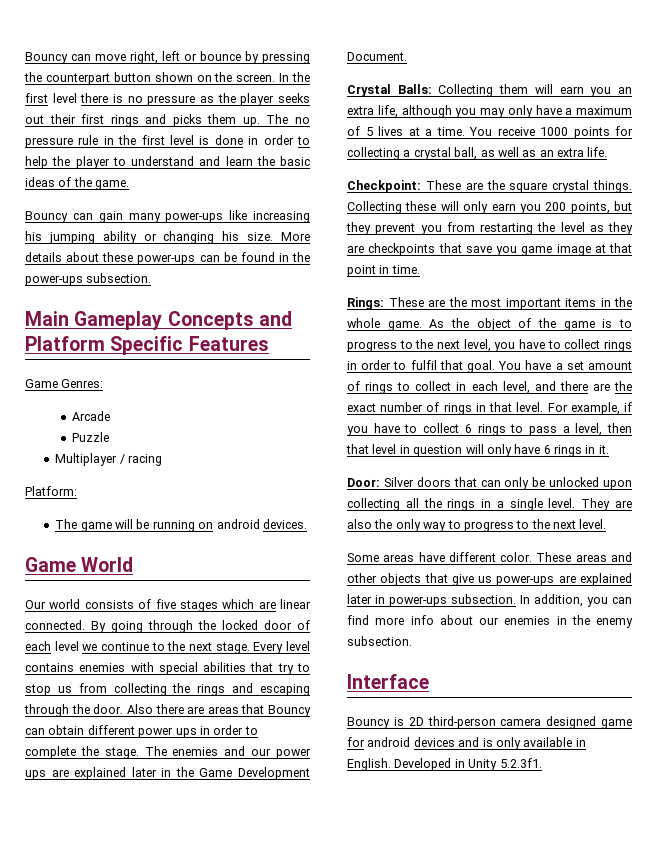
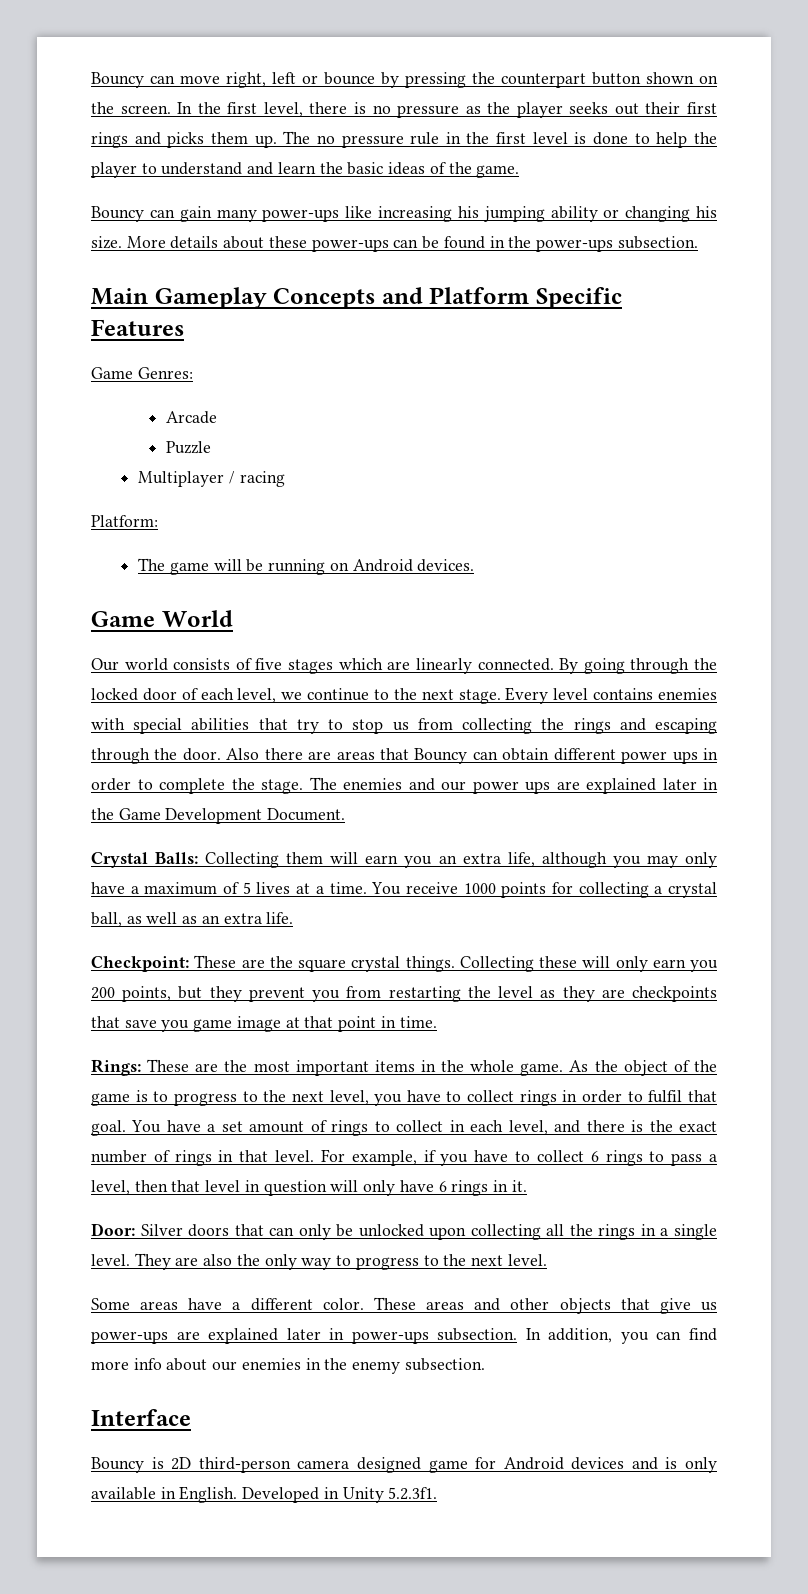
[52,93,77,103] level -> [263,102,303,117] level,
[248,135,294,145] in order -> (629, 138) none
[216,519,260,529] android -> [352,559,413,572] Android
[280,599,311,609] linear -> [415,658,472,674] linearly
[54,641,79,651] level -> [237,688,277,703] level,
[592,383,610,391] are -> [631,1120,644,1132] is
(445, 557) none -> [232,1302,241,1310] a
[367,737,411,747] android -> [503,1457,564,1470] Android

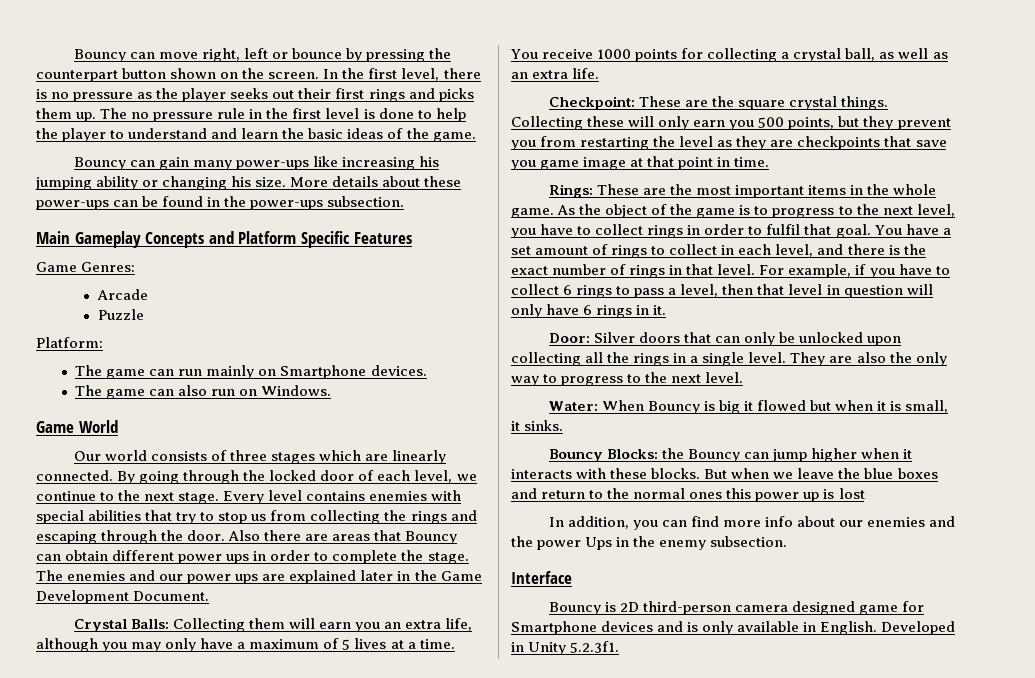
[138,471,285,487] // Multiplayer / racing -> (144, 314) none
[213,559,475,575] will be running on Android devices. -> [149,365,427,379] [75,385,332,399] can run mainly on Smartphone devices. // The game can also run on Windows.
[255,658,283,670] five -> [230,450,268,461] three
[91,987,115,999] 200 -> [758,117,785,128] 500
[91,1297,717,1314] [91,1328,518,1344] Some areas have a different color. These areas and other objects that give us power-ups are explained later in power-ups subsection. -> [548,400,949,414] [511,420,564,431] [548,448,913,462] [511,468,938,479] [511,488,865,502] Water: When Bouncy is big it flowed but when it is small, it sinks. // Bouncy Blocks: the Bouncy can jump higher when it interacts with these blocks. But when we leave the blue boxes and return to the normal ones this power up is lost //
(301, 1364) none -> [929,516,956,527] [511,536,613,550] and the power Ups
[503,1457,564,1470] Android -> [511,621,597,635] Smartphone

